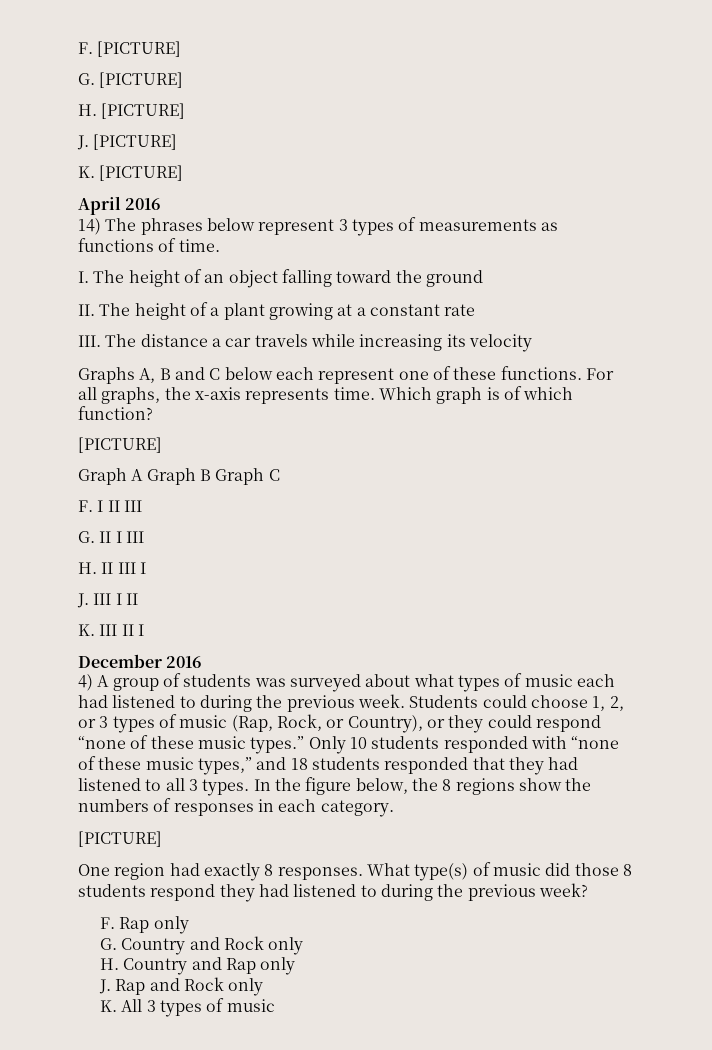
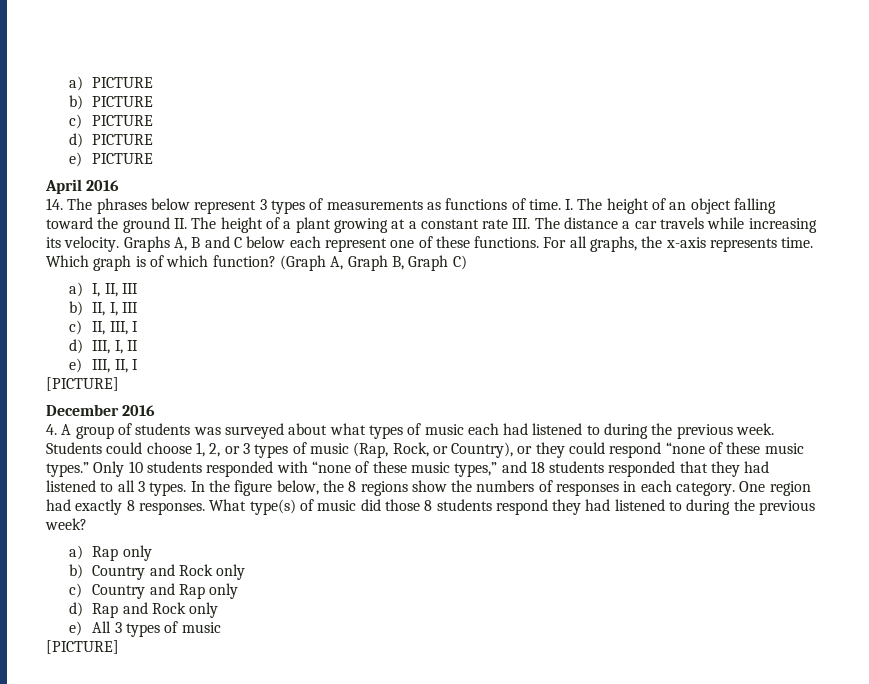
[78,41,182,57] [78,72,184,88] [78,103,186,119] [77,134,178,150] [78,165,184,181] F. [PICTURE] // G. [PICTURE] // H. [PICTURE] // J. [PICTURE] // K. [PICTURE] -> [69,76,154,91] [69,95,154,110] [69,114,154,129] [69,133,154,148] [69,152,154,167] a) PICTURE // b) PICTURE // c) PICTURE // d) PICTURE // e) PICTURE
[78,218,101,235] 14) -> [46,198,63,210] 14.
(220, 245) // -> (561, 204) none
(483, 278) // -> (170, 225) none
(476, 310) // -> (509, 224) none
[468,334,532,352] velocity // -> [64,236,120,252] velocity.
[78,437,162,453] [78,468,280,485] [78,500,142,512] [78,531,144,543] [78,562,146,574] [77,593,138,608] [78,624,144,636] // [PICTURE] // Graph A Graph B Graph C // F. I II III // G. II I III // H. II III I // J. III I II // K. III II I -> [279,255,467,271] [69,282,138,297] [69,301,138,316] [69,320,138,335] [69,339,138,354] [69,358,138,373] [46,377,119,391] (Graph A, Graph B, Graph C) // a) I, II, III // b) II, I, III // c) II, III, I // d) III, I, II // e) III, II, I // [PICTURE]
[78,674,93,691] 4) -> [46,424,57,435] 4.
[78,831,162,847] // [PICTURE] // -> (736, 489) none
[100,916,189,934] [100,938,118,950] F. Rap only // G. -> [69,545,152,561] [69,564,84,579] a) Rap only // b)
[100,958,120,970] H. -> [69,583,83,598] c)
[99,979,112,994] J. -> [69,602,84,617] d)
[100,1000,118,1012] K. -> [69,621,83,636] e)
(275, 1005) none -> [46,640,119,654] // [PICTURE]

